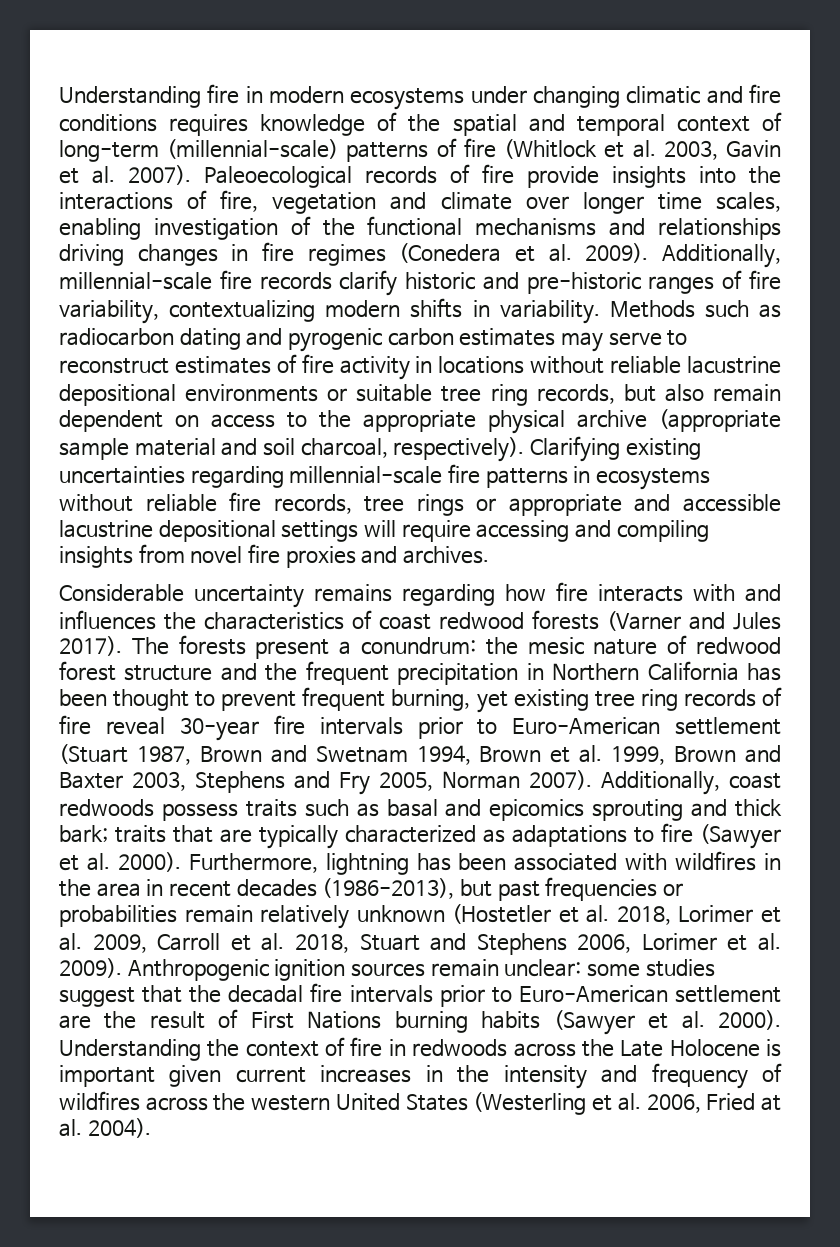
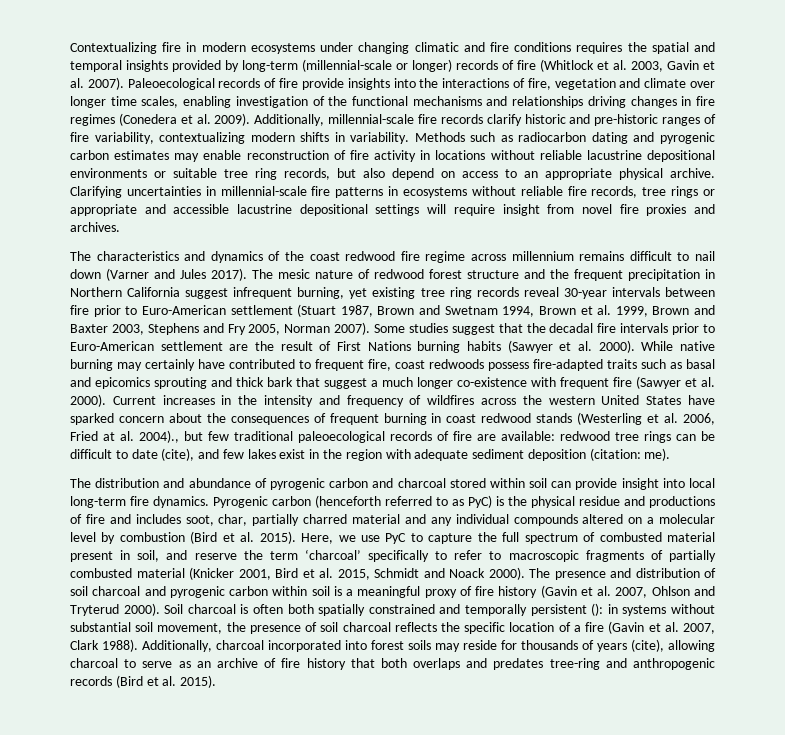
[59,86,201,108] Understanding -> [70,42,157,54] Contextualizing
[260,112,398,136] knowledge of -> (623, 48) none
[676,112,782,132] [59,139,429,162] context of long-term (millennial-scale) patterns -> [126,59,498,72] insights provided by long-term (millennial-scale or longer) records
[608,330,688,346] [59,356,271,374] serve to reconstruct estimates -> [203,150,329,160] enable reconstruction
[713,384,782,402] [59,410,163,432] remain dependent -> [392,168,434,180] depend
[319,410,352,428] the -> [524,171,538,178] an
[577,409,782,432] [59,436,701,462] [59,466,284,488] archive (appropriate sample material and soil charcoal, respectively). Clarifying existing uncertainties regarding -> [670,168,715,178] [70,186,216,198] archive. Clarifying uncertainties in
[476,520,709,542] [59,546,133,568] accessing and compiling insights -> [502,204,540,216] insight
[59,582,782,608] [59,610,600,630] Considerable uncertainty remains regarding how fire interacts with and influences the characteristics of coast redwood forests -> [70,251,716,263] [70,269,101,279] The characteristics and dynamics of the coast redwood fire regime across millennium remains difficult to nail down
[178,635,518,659] forests present a conundrum: the -> (273, 274) none
[747,663,782,681] [59,687,386,711] has been thought to prevent frequent -> [185,287,293,299] suggest infrequent
[762,687,783,706] [59,715,403,741] of fire reveal 30-year fire intervals -> [523,287,716,299] [70,305,89,315] reveal 30-year intervals between fire
[601,771,782,795] [59,799,782,821] [59,823,781,849] [59,851,781,875] [59,877,683,901] [59,904,781,929] [59,933,781,955] [59,958,640,981] Additionally, coast redwoods possess traits such as basal and epicomics sprouting and thick bark; traits that are typically characterized as adaptations to fire (Sawyer et al. 2000). Furthermore, lightning has been associated with wildfires in the area in recent decades (1986-2013), but past frequencies or probabilities remain relatively unknown (Hostetler et al. 2018, Lorimer et al. 2009, Carroll et al. 2018, Stuart and Stephens 2006, Lorimer et al. 2009). Anthropogenic ignition sources remain unclear: some -> [374,324,406,333] Some
[59,1037,781,1061] [59,1065,306,1087] Understanding the context of fire in redwoods across the Late Holocene is important given current -> [641,341,715,351] [70,359,715,371] [70,376,715,389] [70,394,156,407] While native burning may certainly have contributed to frequent fire, coast redwoods possess fire-adapted traits such as basal and epicomics sprouting and thick bark that suggest a much longer co-existence with frequent fire (Sawyer et al. 2000). Current
(468, 1102) none -> [688,395,715,405] [70,413,573,425] have sparked concern about the consequences of frequent burning in coast redwood stands
[87,1118,151,1138] 2004). -> [139,430,715,443] [70,448,671,461] [70,478,715,490] [70,495,715,508] [70,514,715,526] [70,531,716,544] [70,549,716,562] [70,567,716,580] [70,585,715,598] [70,603,716,616] [70,621,715,634] [70,639,715,652] [70,658,715,670] [70,675,217,688] 2004)., but few traditional paleoecological records of fire are available: redwood tree rings can be difficult to date (cite), and few lakes exist in the region with adequate sediment deposition (citation: me). // The distribution and abundance of pyrogenic carbon and charcoal stored within soil can provide insight into local long-term fire dynamics. Pyrogenic carbon (henceforth referred to as PyC) is the physical residue and productions of fire and includes soot, char, partially charred material and any individual compounds altered on a molecular level by combustion (Bird et al. 2015). Here, we use PyC to capture the full spectrum of combusted material present in soil, and reserve the term ‘charcoal’ specifically to refer to macroscopic fragments of partially combusted material (Knicker 2001, Bird et al. 2015, Schmidt and Noack 2000). The presence and distribution of soil charcoal and pyrogenic carbon within soil is a meaningful proxy of fire history (Gavin et al. 2007, Ohlson and Tryterud 2000). Soil charcoal is often both spatially constrained and temporally persistent (): in systems without substantial soil movement, the presence of soil charcoal reflects the specific location of a fire (Gavin et al. 2007, Clark 1988). Additionally, charcoal incorporated into forest soils may reside for thousands of years (cite), allowing charcoal to serve as an archive of fire history that both overlaps and predates tree-ring and anthropogenic records (Bird et al. 2015).

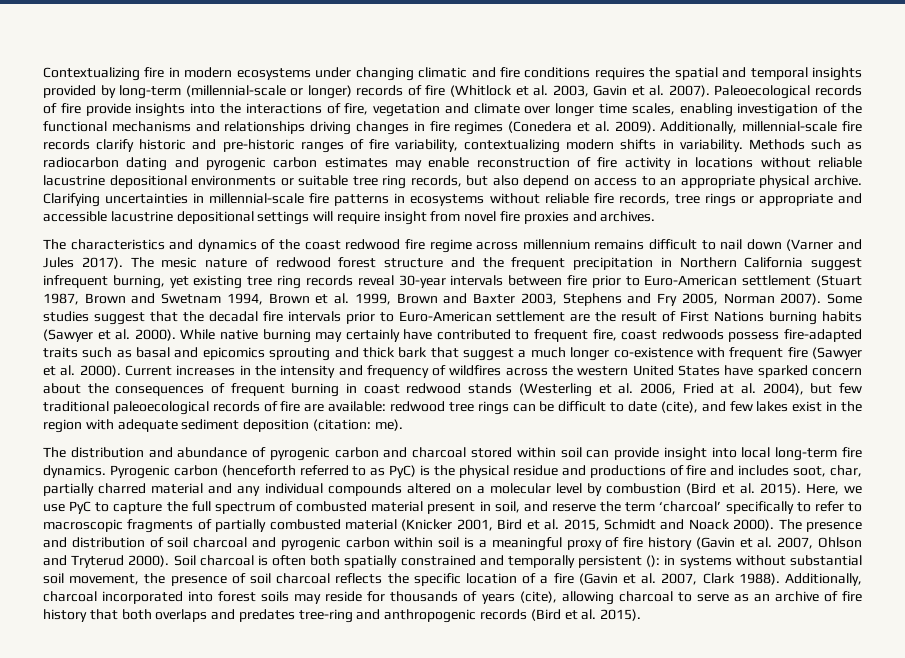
[139,430,179,443] 2004)., -> [762,383,804,395] 2004),

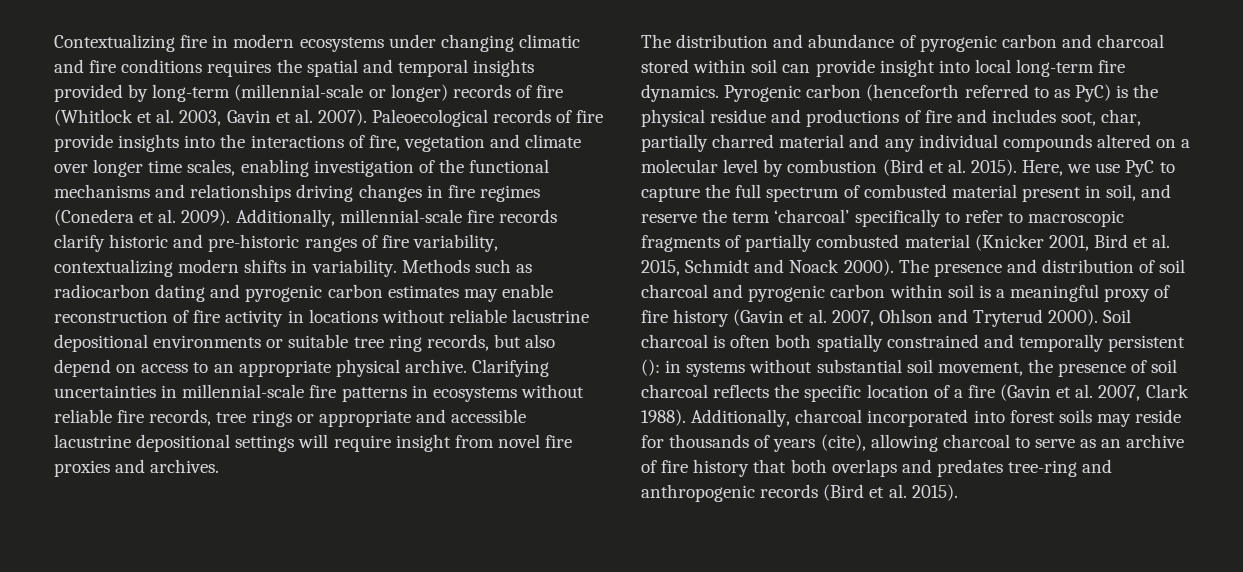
[43,239,862,253] [43,257,862,271] [43,275,862,289] [43,293,862,306] [43,311,863,325] [43,329,863,343] [43,347,862,361] [43,365,862,378] [43,383,863,397] [43,401,863,415] [43,419,403,433] // The characteristics and dynamics of the coast redwood fire regime across millennium remains difficult to nail down (Varner and Jules 2017). The mesic nature of redwood forest structure and the frequent precipitation in Northern California suggest infrequent burning, yet existing tree ring records reveal 30-year intervals between fire prior to Euro-American settlement (Stuart 1987, Brown and Swetnam 1994, Brown et al. 1999, Brown and Baxter 2003, Stephens and Fry 2005, Norman 2007). Some studies suggest that the decadal fire intervals prior to Euro-American settlement are the result of First Nations burning habits (Sawyer et al. 2000). While native burning may certainly have contributed to frequent fire, coast redwoods possess fire-adapted traits such as basal and epicomics sprouting and thick bark that suggest a much longer co-existence with frequent fire (Sawyer et al. 2000). Current increases in the intensity and frequency of wildfires across the western United States have sparked concern about the consequences of frequent burning in coast redwood stands (Westerling et al. 2006, Fried at al. 2004), but few traditional paleoecological records of fire are available: redwood tree rings can be difficult to date (cite), and few lakes exist in the region with adequate sediment deposition (citation: me). -> (220, 466) none

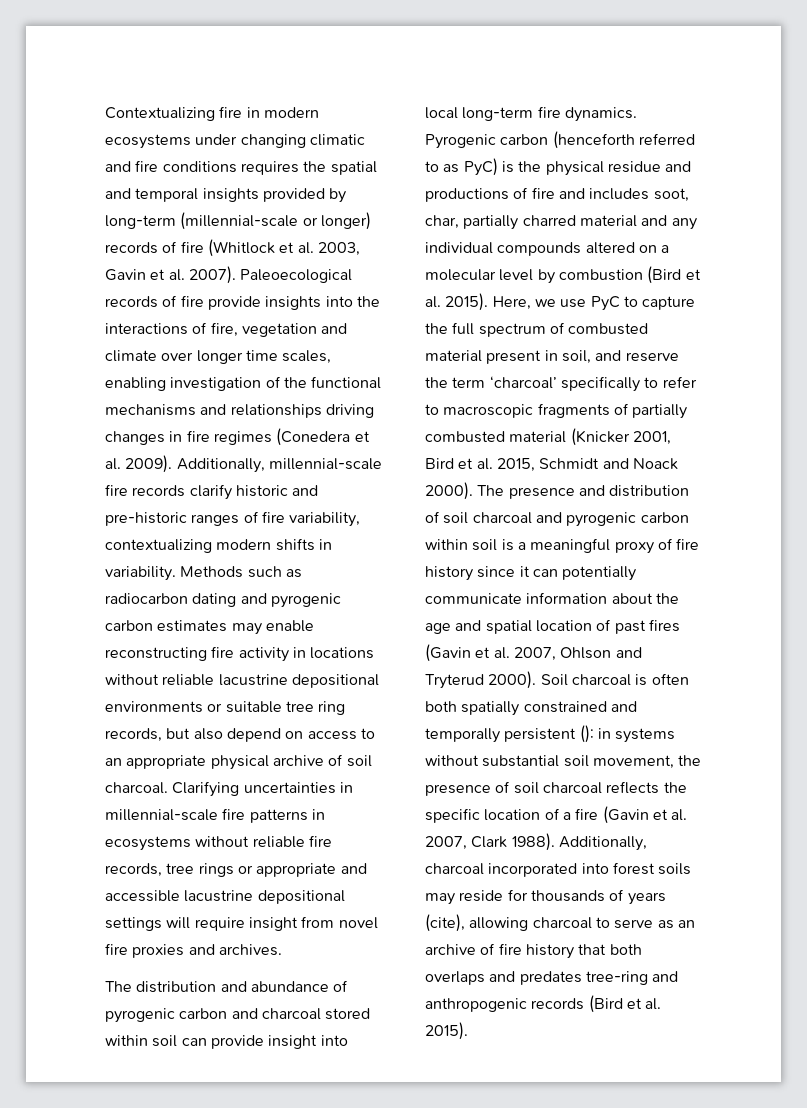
[54,310,190,323] reconstruction of -> [105,647,207,661] reconstructing
[404,359,467,373] archive. -> [272,754,372,767] [105,782,168,794] archive of soil charcoal.
(730, 318) none -> [477,566,637,581] [425,592,679,604] [425,619,680,634] since it can potentially communicate information about the age and spatial location of past fires

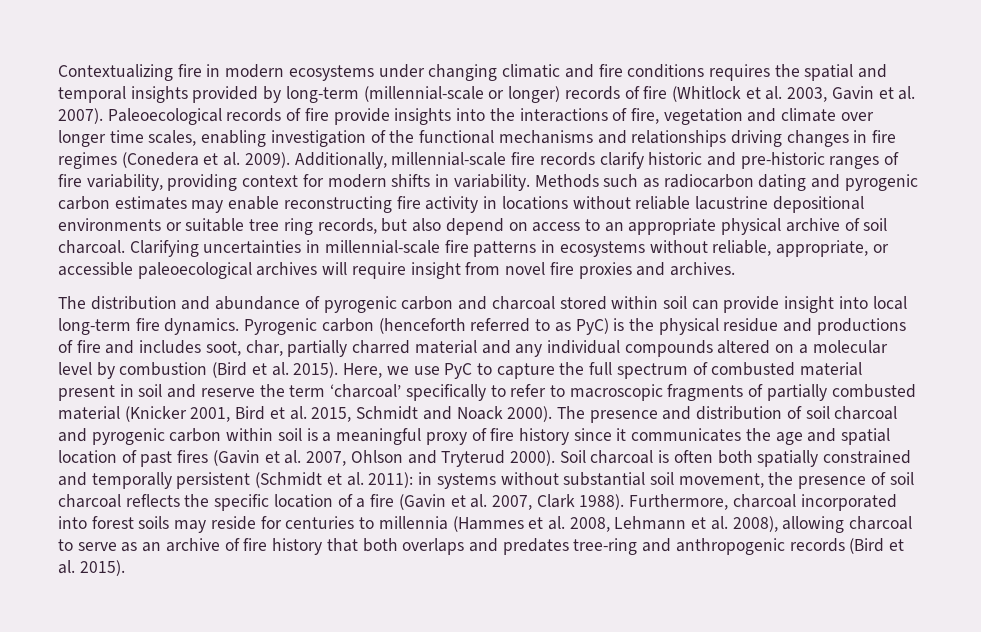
[105,539,212,553] contextualizing -> [167,174,324,191] providing context for
[252,835,332,848] [105,863,367,877] [105,890,345,904] [105,917,162,931] reliable fire records, tree rings or appropriate and accessible lacustrine depositional settings -> [712,240,889,257] [58,262,318,279] reliable, appropriate, or accessible paleoecological archives
[561,350,591,364] soil, -> [138,384,163,397] soil
[532,566,637,581] [425,592,653,604] can potentially communicate information about -> [631,428,742,442] communicates
[579,725,594,743] (): -> [255,472,414,488] (Schmidt et al. 2011):
[558,836,647,851] Additionally, -> [629,494,729,510] Furthermore,
[530,889,666,905] [425,914,465,932] thousands of years (cite), -> [285,516,778,532] centuries to millennia (Hammes et al. 2008, Lehmann et al. 2008),

